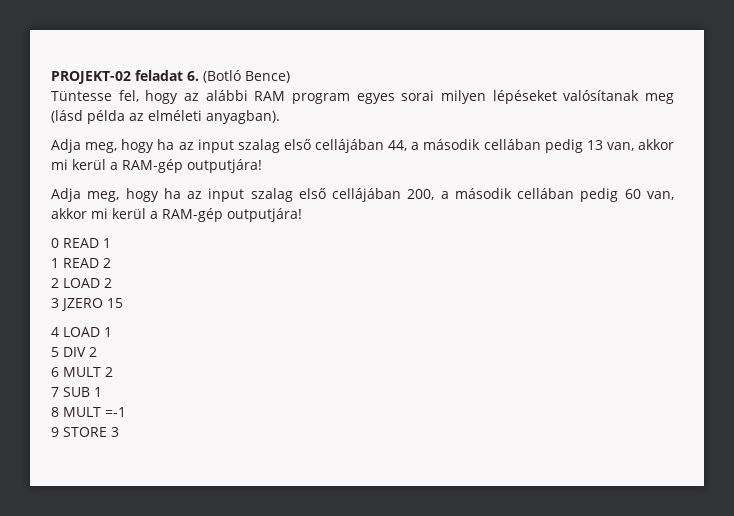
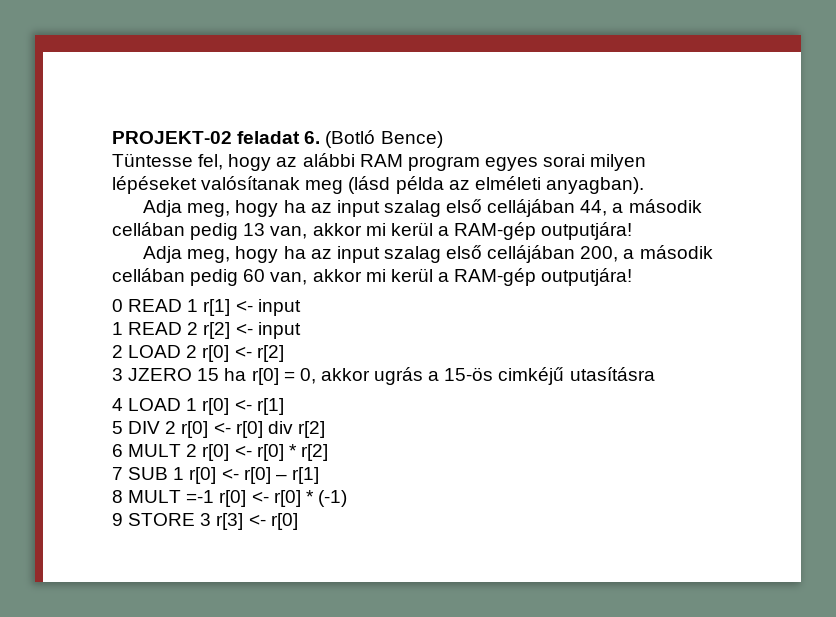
(111, 243) none -> [203,299,301,316] r[1] <- input
(111, 263) none -> [203,322,301,339] r[2] <- input
(112, 283) none -> [202,345,284,362] r[0] <- r[2]
(123, 303) none -> [224,367,655,385] ha r[0] = 0, akkor ugrás a 15-ös cimkéjű utasításra
(112, 332) none -> [202,398,284,415] r[0] <- r[1]
[51,367,113,377] [51,387,102,397] [51,407,126,417] // 6 MULT 2 // 7 SUB 1 // 8 MULT =-1 -> [181,421,325,438] [112,444,328,461] [112,467,319,484] [112,490,347,507] r[0] <- r[0] div r[2] // 6 MULT 2 r[0] <- r[0] * r[2] // 7 SUB 1 r[0] <- r[0] – r[1] // 8 MULT =-1 r[0] <- r[0] * (-1)
(119, 432) none -> [216,513,298,530] r[3] <- r[0]

